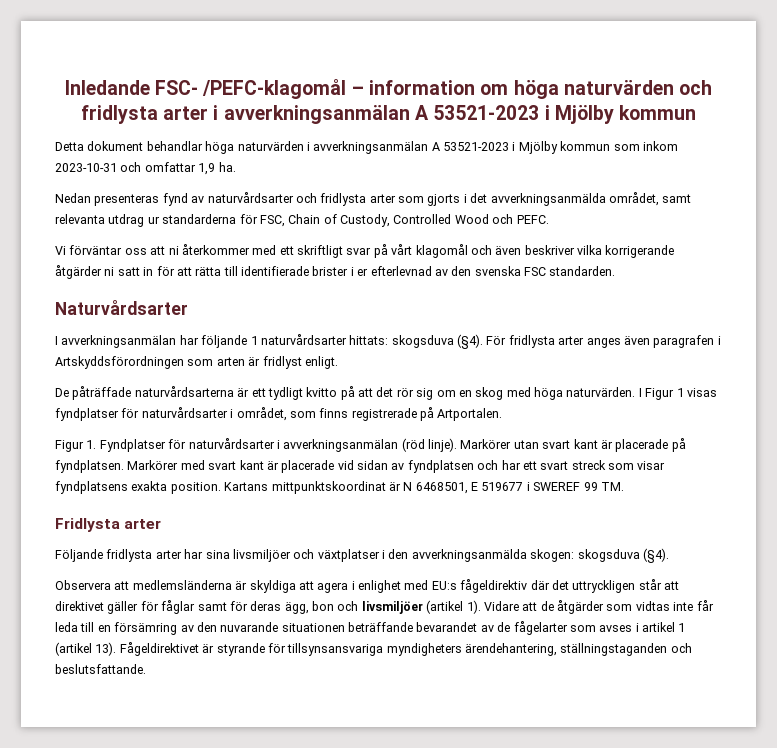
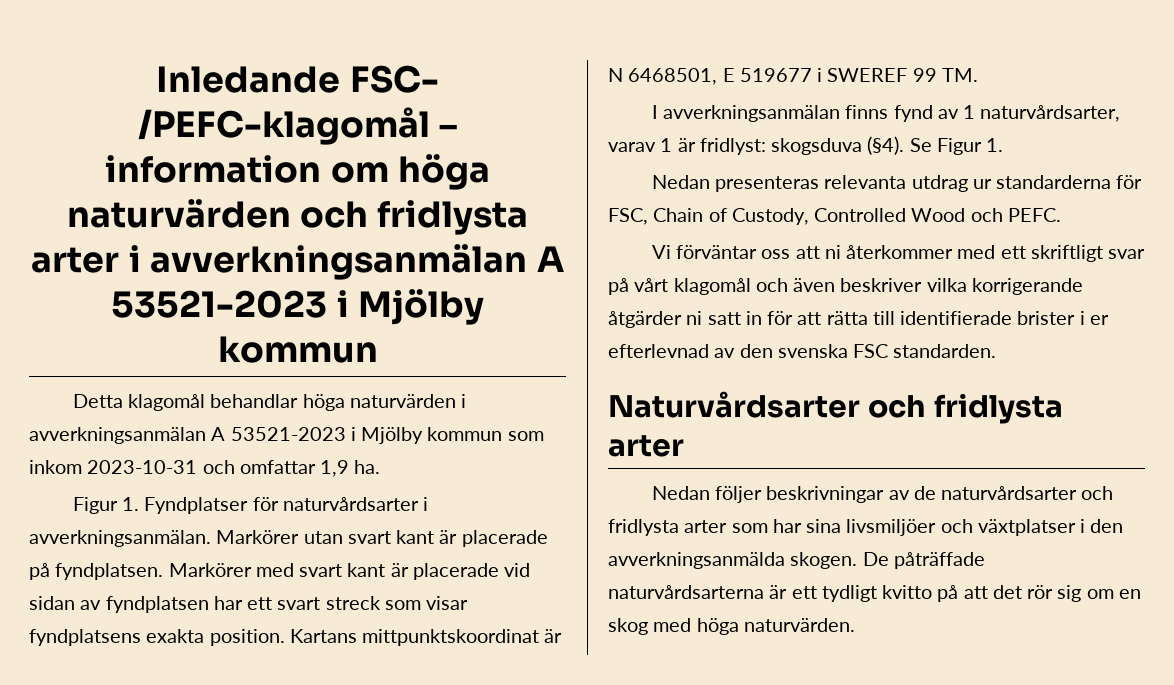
[87,141,144,151] dokument -> [128,394,206,411] klagomål
[55,192,692,206] Nedan presenteras fynd av naturvårdsarter och fridlysta arter som gjorts i det avverkningsanmälda området, samt -> [72,497,429,514] [29,530,548,547] [29,563,531,580] [29,596,469,613] [29,629,563,646] [608,68,978,85] [651,105,1121,122] [608,136,1004,155] [651,175,820,192] Figur 1. Fyndplatser för naturvårdsarter i avverkningsanmälan. Markörer utan svart kant är placerade på fyndplatsen. Markörer med svart kant är placerade vid sidan av fyndplatsen har ett svart streck som visar fyndplatsens exakta position. Kartans mittpunktskoordinat är N 6468501, E 519677 i SWEREF 99 TM. // I avverkningsanmälan finns fynd av 1 naturvårdsarter, varav 1 är fridlyst: skogsduva (§4). Se Figur 1. // Nedan presenteras
[55,334,721,349] [55,356,338,369] // I avverkningsanmälan har följande 1 naturvårdsarter hittats: skogsduva (§4). För fridlysta arter anges även paragrafen i Artskyddsförordningen som arten är fridlyst enligt. // -> [868,393,1064,424] [608,435,684,457] [651,486,1114,503] [608,519,1124,536] [608,552,858,569] och fridlysta arter // Nedan följer beskrivningar av de naturvårdsarter och fridlysta arter som har sina livsmiljöer och växtplatser i den avverkningsanmälda skogen.
[638,388,717,400] [55,407,503,421] [55,438,686,452] [55,460,666,473] [55,481,624,494] [55,518,162,532] [55,548,669,563] [55,579,679,593] [55,600,714,614] [55,621,686,635] [55,642,692,656] [55,664,146,674] I Figur 1 visas fyndplatser för naturvårdsarter i området, som finns registrerade på Artportalen. // Figur 1. Fyndplatser för naturvårdsarter i avverkningsanmälan (röd linje). Markörer utan svart kant är placerade på fyndplatsen. Markörer med svart kant är placerade vid sidan av fyndplatsen och har ett svart streck som visar fyndplatsens exakta position. Kartans mittpunktskoordinat är N 6468501, E 519677 i SWEREF 99 TM. // Fridlysta arter // Följande fridlysta arter har sina livsmiljöer och växtplatser i den avverkningsanmälda skogen: skogsduva (§4). // Observera att medlemsländerna är skyldiga att agera i enlighet med EU:s fågeldirektiv där det uttryckligen står att direktivet gäller för fåglar samt för deras ägg, bon och livsmiljöer (artikel 1). Vidare att de åtgärder som vidtas inte får leda till en försämring av den nuvarande situationen beträffande bevarandet av de fågelarter som avses i artikel 1 (artikel 13). Fågeldirektivet är styrande för tillsynsansvariga myndigheters ärendehantering, ställningstaganden och beslutsfattande. -> (855, 625) none

